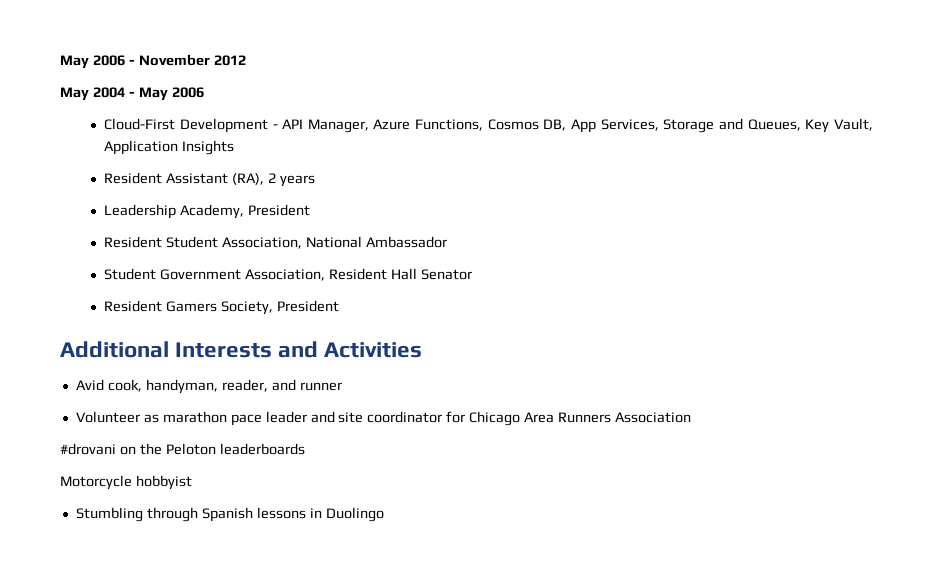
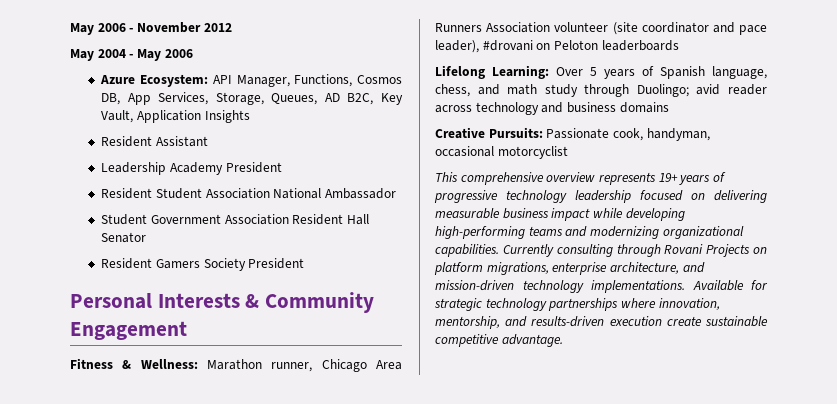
[104,118,278,133] Cloud-First Development - -> [100,74,209,87] Azure Ecosystem:
[373,119,411,130] Azure -> (290, 81) none
[663,118,801,133] Storage and Queues, -> [215,92,374,105] Storage, Queues, AD B2C,
[232,173,315,187] (RA), 2 years -> (208, 141) none
[180,204,245,219] Academy, -> [169,162,223,175] Academy
[222,237,303,249] Association, -> [205,188,270,199] Association
[245,269,326,281] Association, -> [224,214,289,225] Association
[221,300,339,315] [60,341,423,358] [75,379,342,394] [75,411,691,426] Society, President // Additional Interests and Activities // Avid cook, handyman, reader, and runner // Volunteer as marathon pace leader and site coordinator for Chicago Area Runners Association // -> [203,258,305,271] [70,292,375,313] [70,321,187,340] [70,358,402,372] [435,22,767,35] [435,40,479,53] Society President // Personal Interests & Community Engagement // Fitness & Wellness: Marathon runner, Chicago Area Runners Association volunteer (site coordinator and pace leader),
[139,443,162,455] the -> (551, 46) none
[60,475,192,490] [75,507,384,522] Motorcycle hobbyist // Stumbling through Spanish lessons in Duolingo -> [435,65,767,79] [435,84,767,97] [435,102,669,115] [435,127,710,141] [435,146,568,159] [435,172,726,185] [434,190,767,203] [435,208,685,221] [435,226,744,239] [435,244,767,257] [434,262,705,275] [435,280,768,293] [434,298,720,311] [435,316,768,329] [435,334,563,347] Lifelong Learning: Over 5 years of Spanish language, chess, and math study through Duolingo; avid reader across technology and business domains // Creative Pursuits: Passionate cook, handyman, occasional motorcyclist // This comprehensive overview represents 19+ years of progressive technology leadership focused on delivering measurable business impact while developing high-performing teams and modernizing organizational capabilities. Currently consulting through Rovani Projects on platform migrations, enterprise architecture, and mission-driven technology implementations. Available for strategic technology partnerships where innovation, mentorship, and results-driven execution create sustainable competitive advantage.

